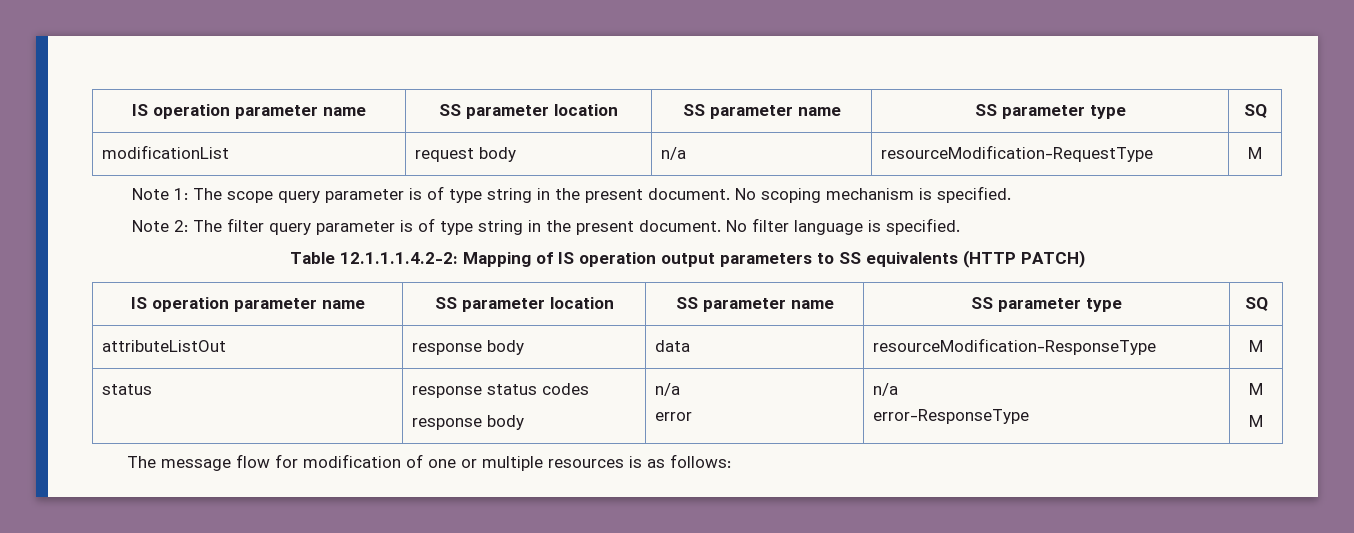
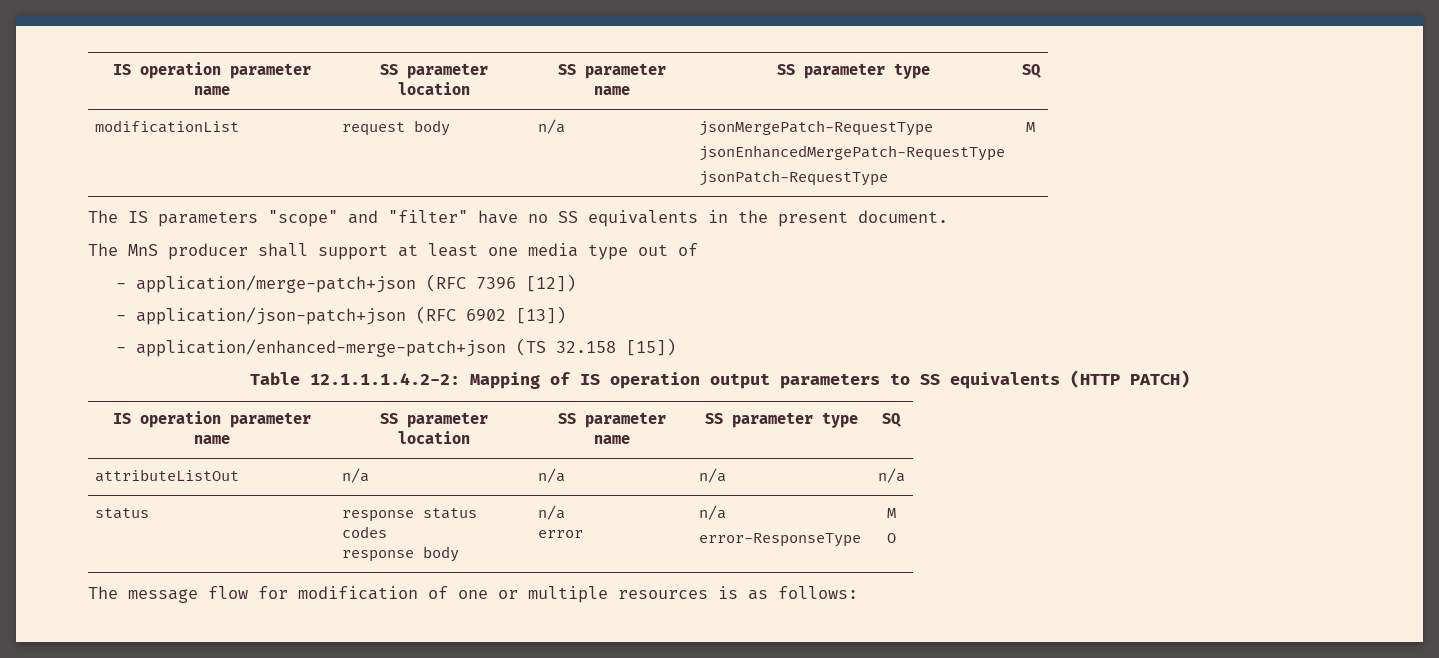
[880,145,1153,162] [1248,147,1262,159] [132,186,1012,203] [132,218,961,235] resourceModification-RequestType | M // Note 1: The scope query parameter is of type string in the present document. No scoping mechanism is specified. // Note 2: The filter query parameter is of type string in the present document. No filter language is specified. -> [699,120,934,136] [699,145,1006,161] [699,170,889,186] [1026,122,1035,132] [88,210,948,227] [88,243,698,260] [116,274,577,293] [116,306,567,325] [116,338,677,357] jsonMergePatch-RequestType // jsonEnhancedMergePatch-RequestType // jsonPatch-RequestType | M // The IS parameters "scope" and "filter" have no SS equivalents in the present document. // The MnS producer shall support at least one media type out of // - application/merge-patch+json (RFC 7396 [12]) // - application/json-patch+json (RFC 6902 [13]) // - application/enhanced-merge-patch+json (TS 32.158 [15])
[411,340,524,355] [654,340,690,352] [872,338,1156,355] [1249,340,1263,352] response body | data | resourceModification-ResponseType | M -> [342,468,370,483] [538,468,566,483] [699,468,727,483] [877,468,905,483] n/a | n/a | n/a | n/a
[1249,415,1263,427] M -> [886,533,896,543] O

